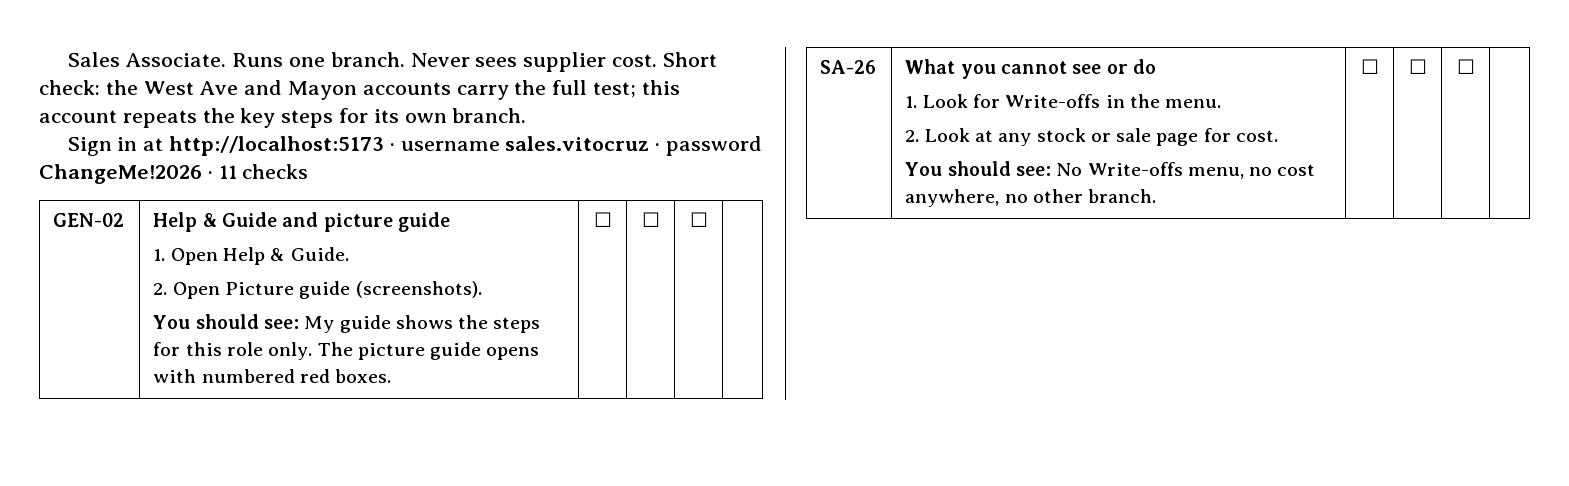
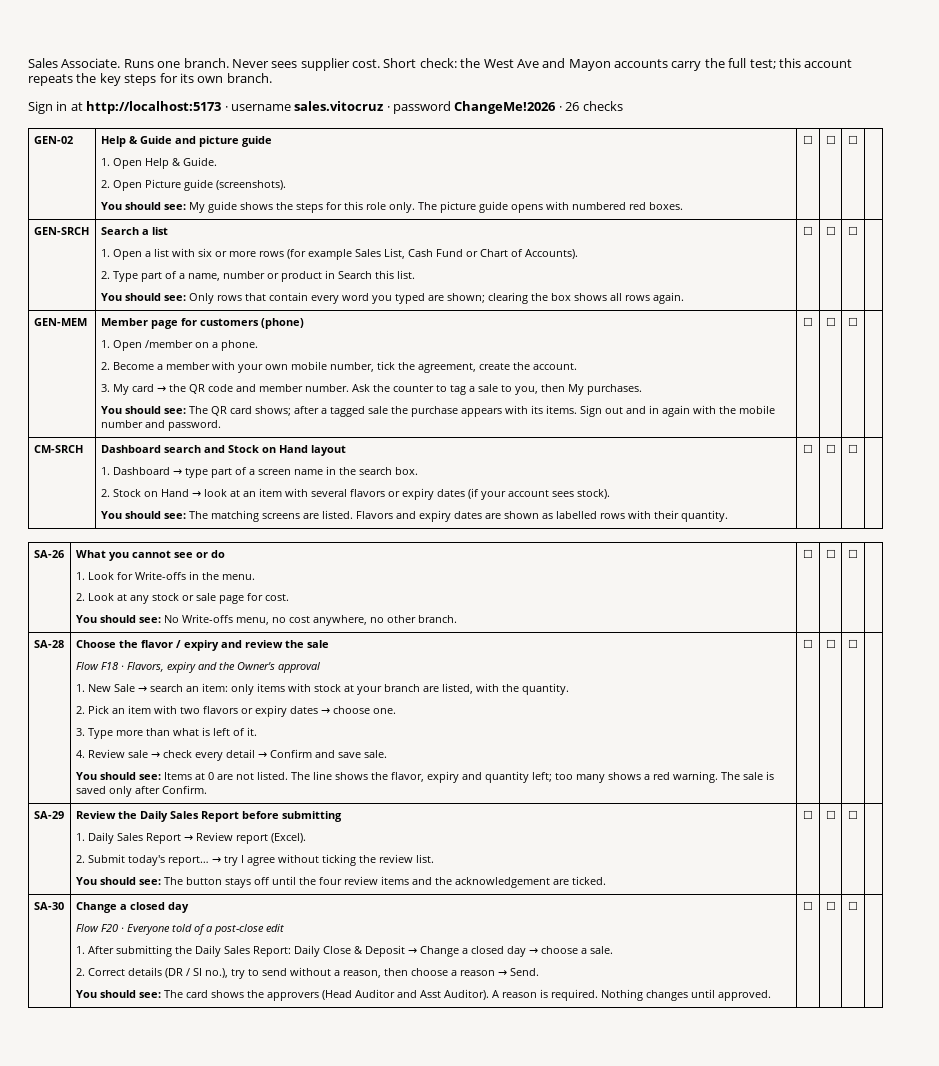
[218,165,237,179] 11 -> [565,102,580,111] 26
(708, 219) none -> [33,227,89,235] [100,227,168,235] [100,248,578,260] [100,270,415,282] [100,292,684,304] [803,226,813,235] [825,226,836,235] [848,226,858,235] [33,318,87,326] [100,318,304,329] [100,340,258,351] [100,361,577,373] [100,384,642,395] [100,405,775,417] [100,420,221,431] [803,317,813,326] [825,317,836,326] [848,317,858,326] [33,445,83,453] [100,445,346,456] [100,466,418,478] [100,488,610,500] [100,510,728,522] [803,444,813,453] [825,444,836,453] [848,444,858,453] // GEN-SRCH | Search a list // 1. Open a list with six or more rows (for example Sales List, Cash Fund or Chart of Accounts). // 2. Type part of a name, number or product in Search this list. // You should see: Only rows that contain every word you typed are shown; clearing the box shows all rows again. | ☐ | ☐ | ☐ | // GEN-MEM | Member page for customers (phone) // 1. Open /member on a phone. // 2. Become a member with your own mobile number, tick the agreement, create the account. // 3. My card → the QR code and member number. Ask the counter to tag a sale to you, then My purchases. // You should see: The QR card shows; after a tagged sale the purchase appears with its items. Sign out and in again with the mobile number and password. | ☐ | ☐ | ☐ | // CM-SRCH | Dashboard search and Stock on Hand layout // 1. Dashboard → type part of a screen name in the search box. // 2. Stock on Hand → look at an item with several flavors or expiry dates (if your account sees stock). // You should see: The matching screens are listed. Flavors and expiry dates are shown as labelled rows with their quantity. | ☐ | ☐ | ☐ |
(1475, 66) none -> [33,640,64,648] [75,640,329,651] [75,662,320,673] [75,683,569,695] [75,705,396,717] [75,727,257,739] [75,749,387,761] [75,771,774,783] [75,785,207,797] [803,639,813,648] [825,639,836,648] [848,639,858,648] [33,811,64,819] [75,811,342,822] [75,832,306,844] [75,854,434,866] [75,876,606,888] [803,810,813,819] [825,810,836,819] [848,810,858,819] [33,902,64,910] [75,902,189,913] [75,924,284,935] [75,945,613,957] [75,967,539,979] [75,989,771,1001] [803,901,813,910] [825,901,836,910] [848,901,858,910] // SA-28 | Choose the flavor / expiry and review the sale // Flow F18 · Flavors, expiry and the Owner's approval // 1. New Sale → search an item: only items with stock at your branch are listed, with the quantity. // 2. Pick an item with two flavors or expiry dates → choose one. // 3. Type more than what is left of it. // 4. Review sale → check every detail → Confirm and save sale. // You should see: Items at 0 are not listed. The line shows the flavor, expiry and quantity left; too many shows a red warning. The sale is saved only after Confirm. | ☐ | ☐ | ☐ | // SA-29 | Review the Daily Sales Report before submitting // 1. Daily Sales Report → Review report (Excel). // 2. Submit today's report… → try I agree without ticking the review list. // You should see: The button stays off until the four review items and the acknowledgement are ticked. | ☐ | ☐ | ☐ | // SA-30 | Change a closed day // Flow F20 · Everyone told of a post-close edit // 1. After submitting the Daily Sales Report: Daily Close & Deposit → Change a closed day → choose a sale. // 2. Correct details (DR / SI no.), try to send without a reason, then choose a reason → Send. // You should see: The card shows the approvers (Head Auditor and Asst Auditor). A reason is required. Nothing changes until approved. | ☐ | ☐ | ☐ |

